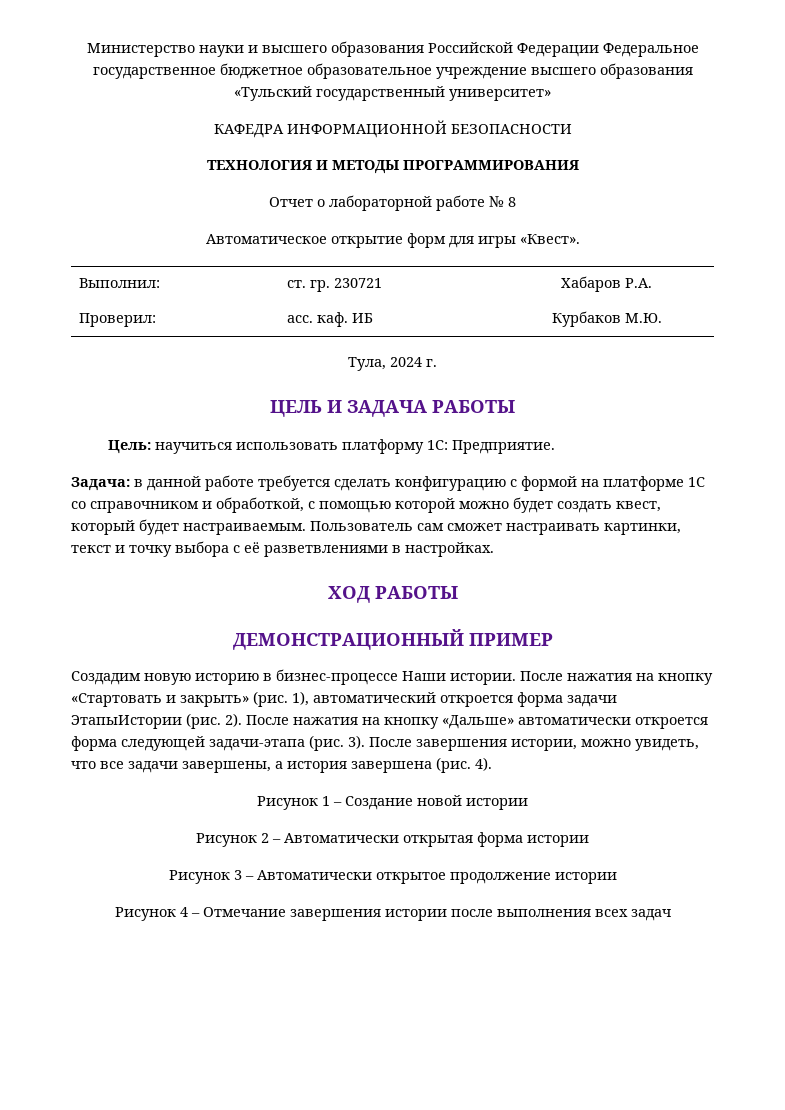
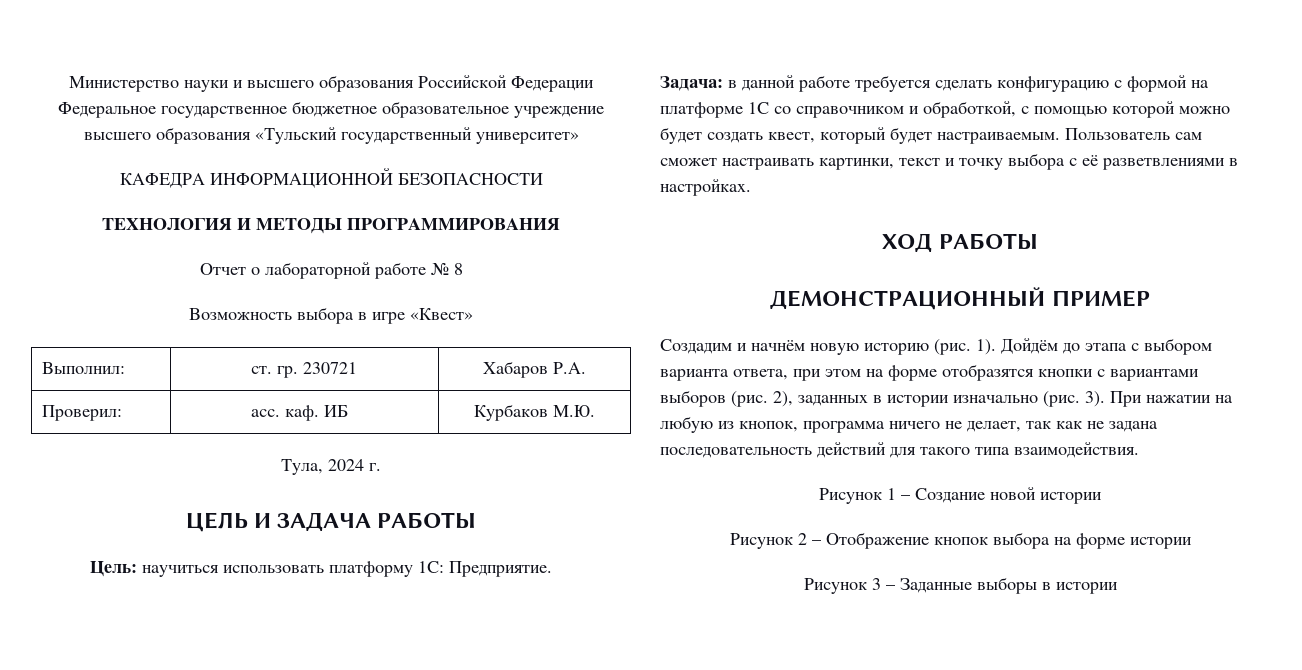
[205,233,580,248] Автоматическое открытие форм для игры «Квест». -> [189,307,473,324] Возможность выбора в игре «Квест»
[144,669,713,685] [71,691,617,707] [71,713,708,729] [71,735,699,751] [71,757,492,773] новую историю в бизнес-процессе Наши истории. После нажатия на кнопку «Стартовать и закрыть» (рис. 1), автоматический откроется форма задачи ЭтапыИстории (рис. 2). После нажатия на кнопку «Дальше» автоматически откроется форма следующей задачи-этапа (рис. 3). После завершения истории, можно увидеть, что все задачи завершены, а история завершена (рис. 4). -> [737,338,1212,355] [660,364,1199,381] [660,390,1233,407] [660,416,1158,433] [660,442,1139,458] и начнём новую историю (рис. 1). Дойдём до этапа с выбором варианта ответа, при этом на форме отобразятся кнопки с вариантами выборов (рис. 2), заданных в истории изначально (рис. 3). При нажатии на любую из кнопок, программа ничего не делает, так как не задана последовательность действий для такого типа взаимодействия.
[284,832,523,847] Автоматически открытая форма -> [825,532,1125,549] Отображение кнопок выбора на форме
[256,870,617,884] [114,907,671,921] Автоматически открытое продолжение истории // Рисунок 4 – Отмечание завершения истории после выполнения всех задач -> [899,577,1118,594] Заданные выборы в истории

